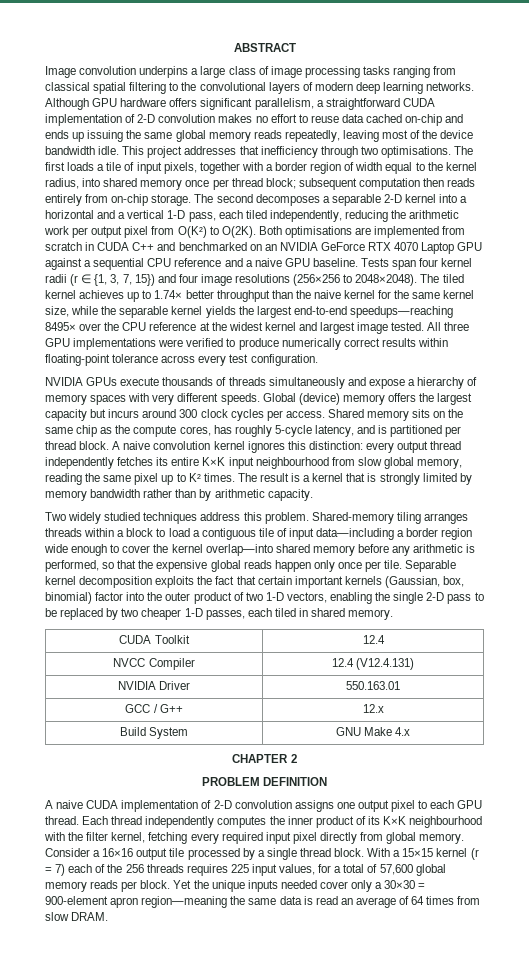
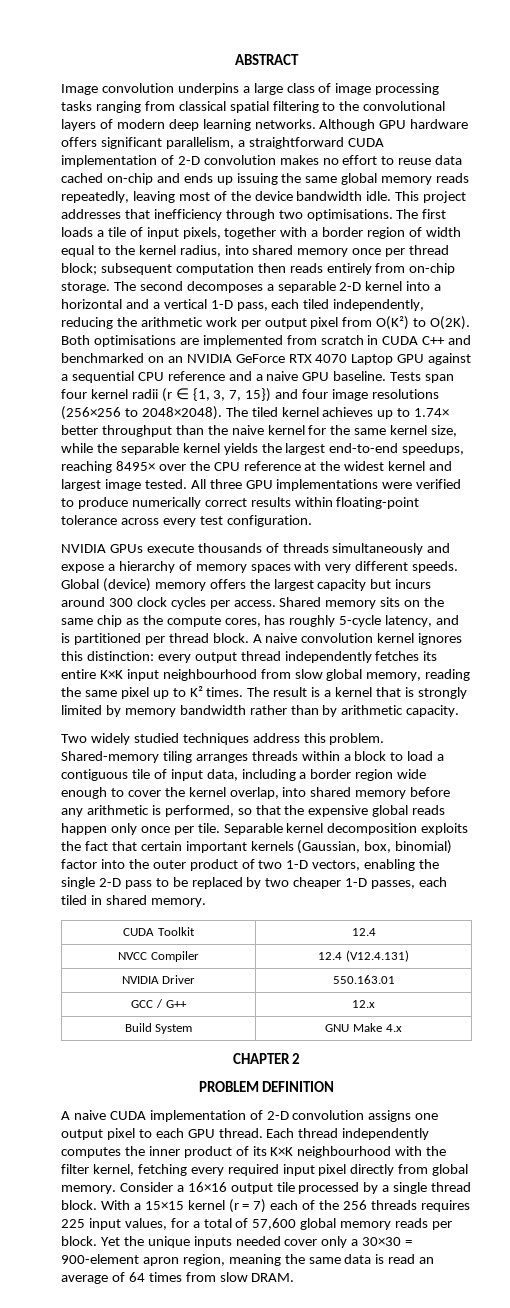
[349,306,453,318] speedups—reaching -> [402,443,465,455] [61,461,112,473] speedups, reaching
[316,528,395,540] data—including -> [206,769,296,781] data, including
[205,544,273,556] overlap—into -> [229,787,307,799] overlap, into
[141,896,228,908] region—meaning -> [182,1254,281,1266] region, meaning

